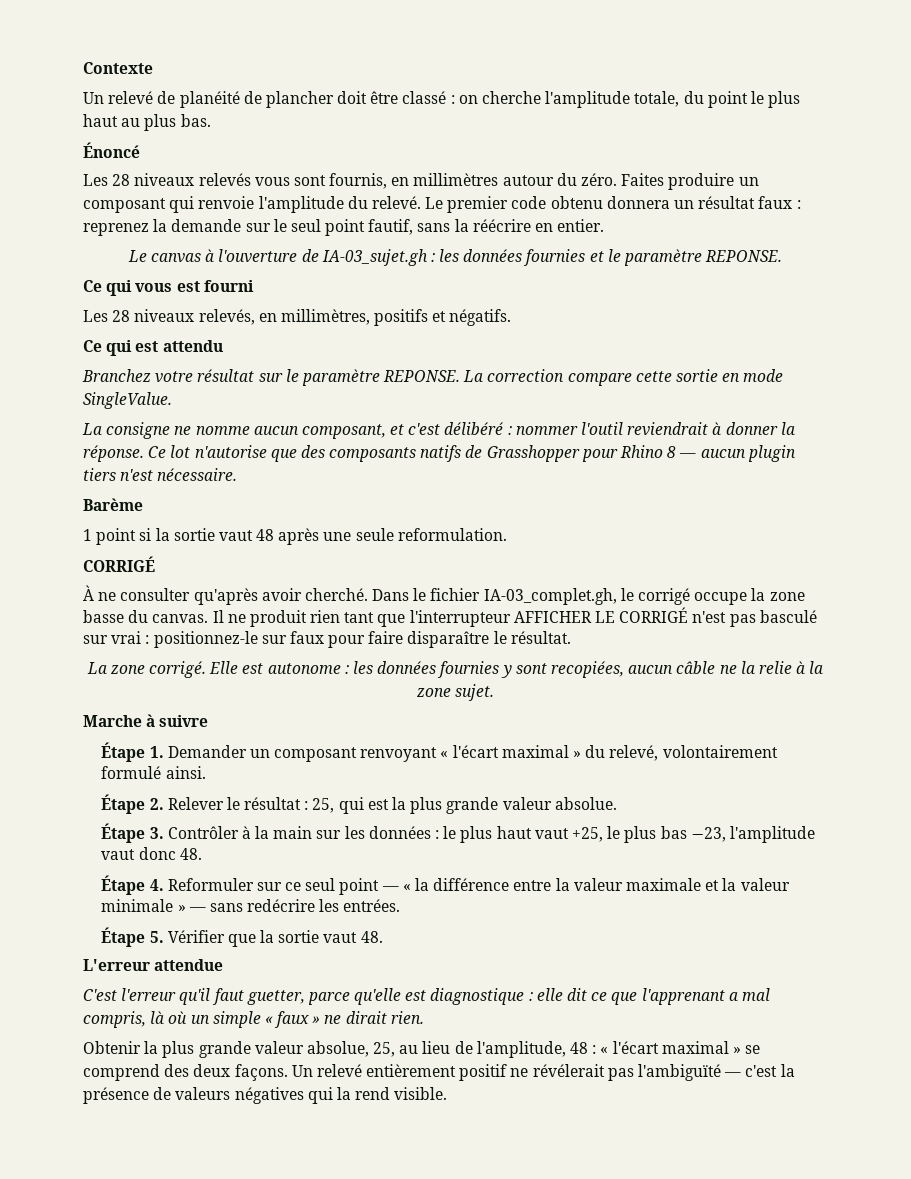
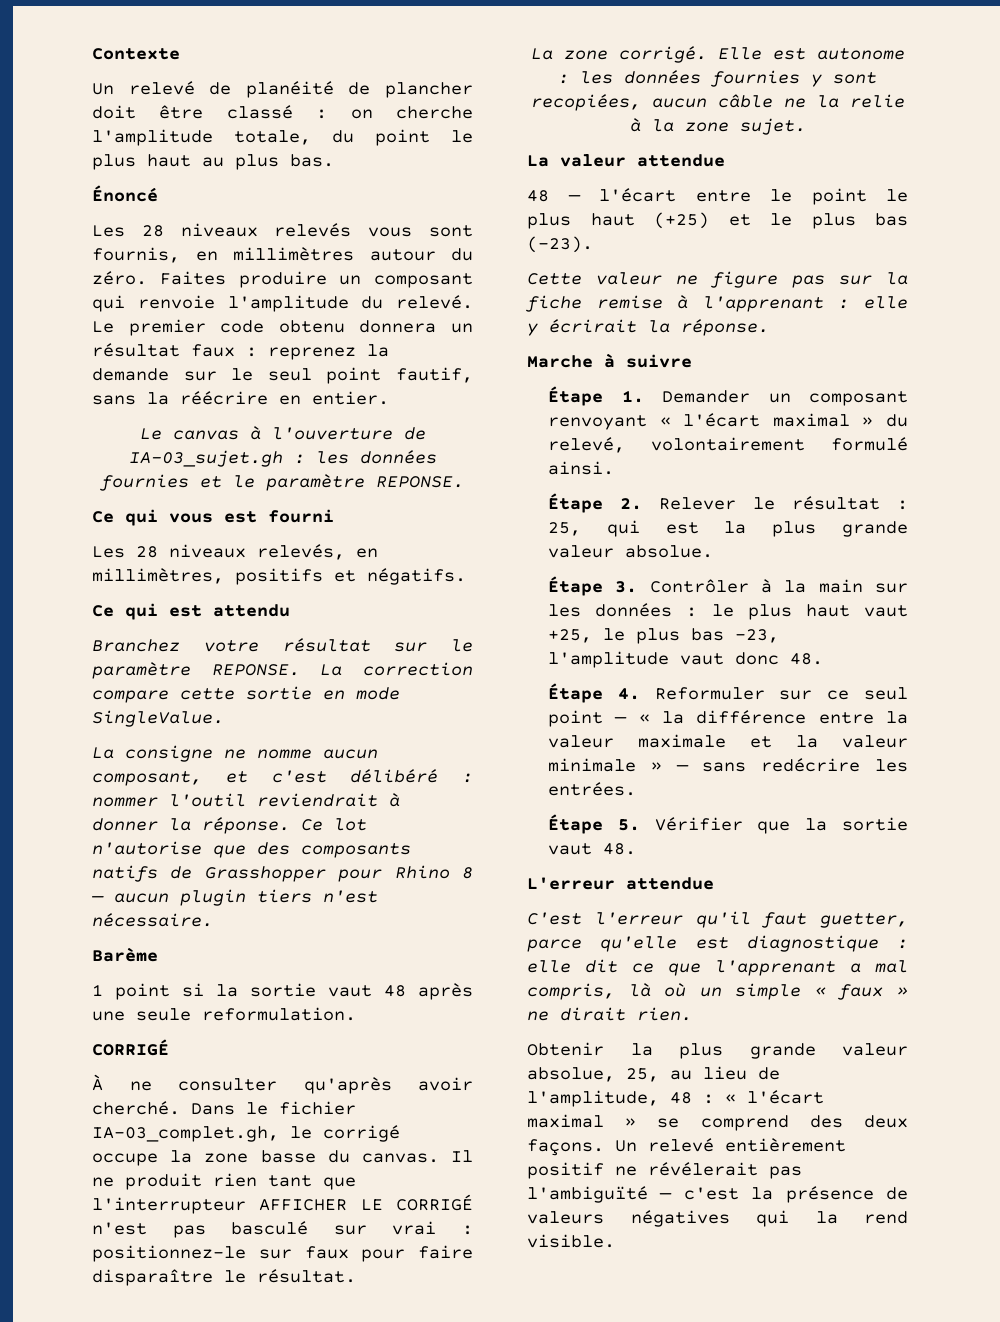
(495, 692) none -> [527,154,725,167] [527,188,908,205] [527,212,908,229] [527,236,593,253] [527,271,908,288] [525,295,908,312] [527,319,769,336] // La valeur attendue // 48 — l'écart entre le point le plus haut (+25) et le plus bas (−23). // Cette valeur ne figure pas sur la fiche remise à l'apprenant : elle y écrirait la réponse.

